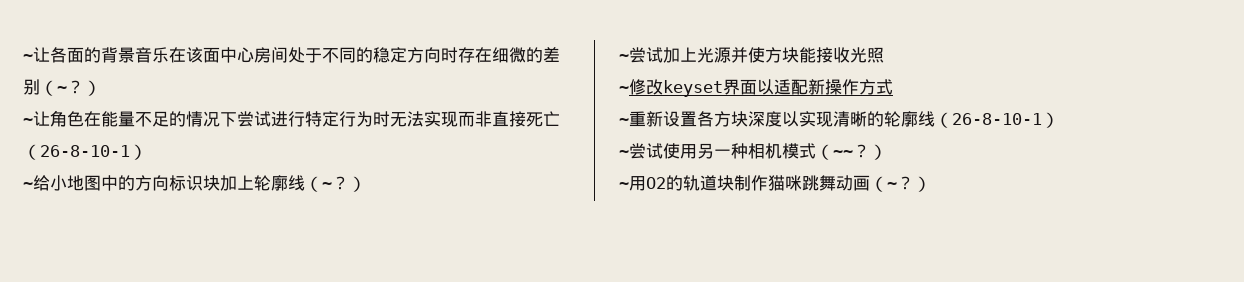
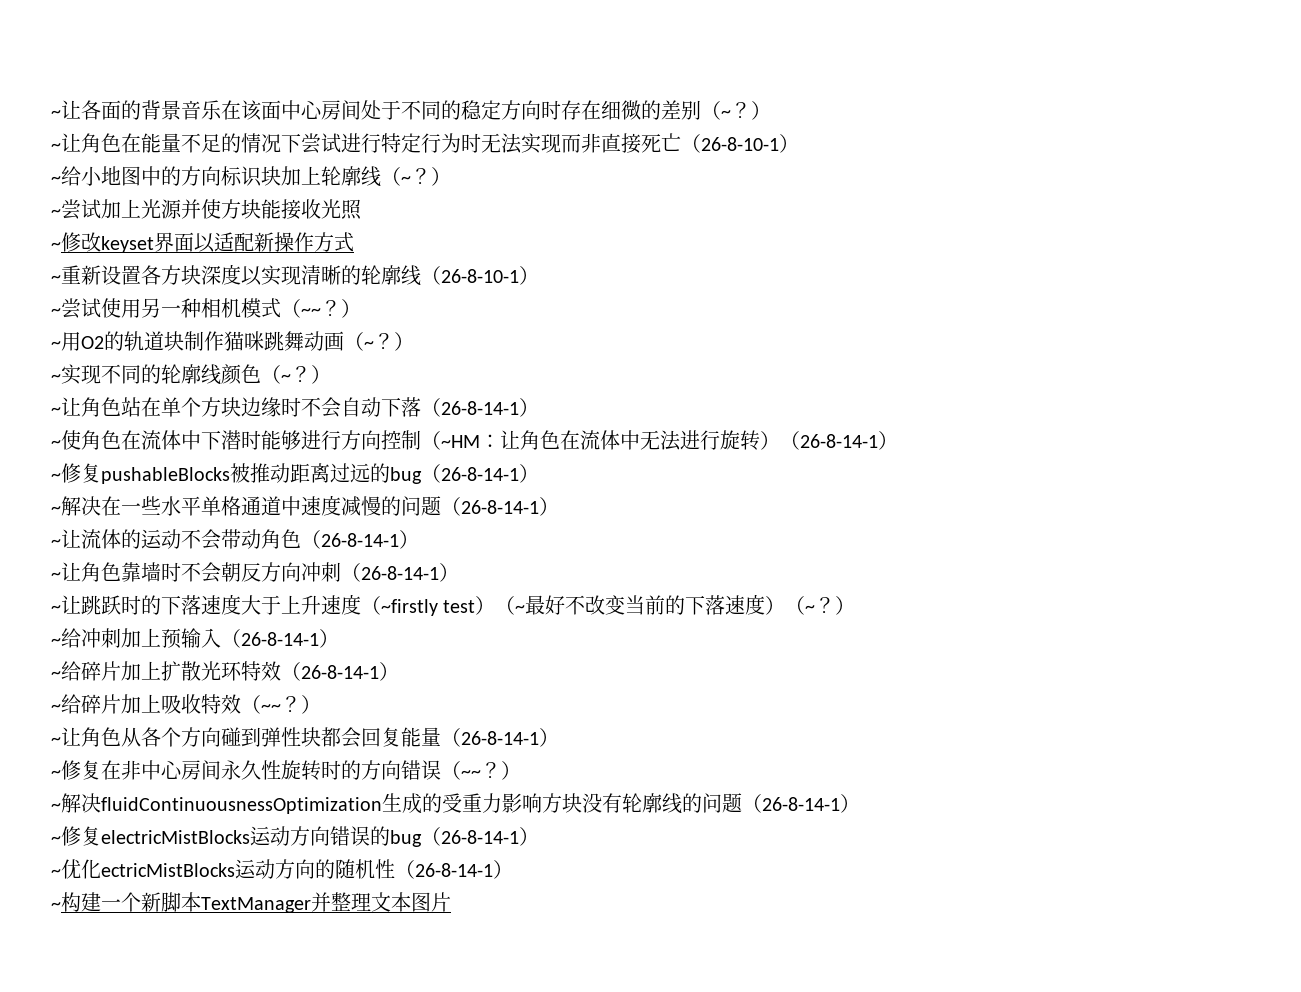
(931, 184) none -> [51,364,331,385] [51,397,539,418] [51,430,898,451] [51,463,539,484] [51,495,559,516] [51,529,419,550] [51,562,459,583] [51,594,856,616] [51,628,339,649] [51,661,399,681] [51,694,321,714] [51,727,559,748] [51,760,521,781] [51,793,860,814] [51,826,539,847] [51,859,513,879] [51,892,451,913] // ~实现不同的轮廓线颜色（~？） // ~让角色站在单个方块边缘时不会自动下落（26-8-14-1） // ~使角色在流体中下潜时能够进行方向控制（~HM：让角色在流体中无法进行旋转）（26-8-14-1） // ~修复pushableBlocks被推动距离过远的bug（26-8-14-1） // ~解决在一些水平单格通道中速度减慢的问题（26-8-14-1） // ~让流体的运动不会带动角色（26-8-14-1） // ~让角色靠墙时不会朝反方向冲刺（26-8-14-1） // ~让跳跃时的下落速度大于上升速度（~firstly test）（~最好不改变当前的下落速度）（~？） // ~给冲刺加上预输入（26-8-14-1） // ~给碎片加上扩散光环特效（26-8-14-1） // ~给碎片加上吸收特效（~~？） // ~让角色从各个方向碰到弹性块都会回复能量（26-8-14-1） // ~修复在非中心房间永久性旋转时的方向错误（~~？） // ~解决fluidContinuousnessOptimization生成的受重力影响方块没有轮廓线的问题（26-8-14-1） // ~修复electricMistBlocks运动方向错误的bug（26-8-14-1） // ~优化ectricMistBlocks运动方向的随机性（26-8-14-1） // ~构建一个新脚本TextManager并整理文本图片

